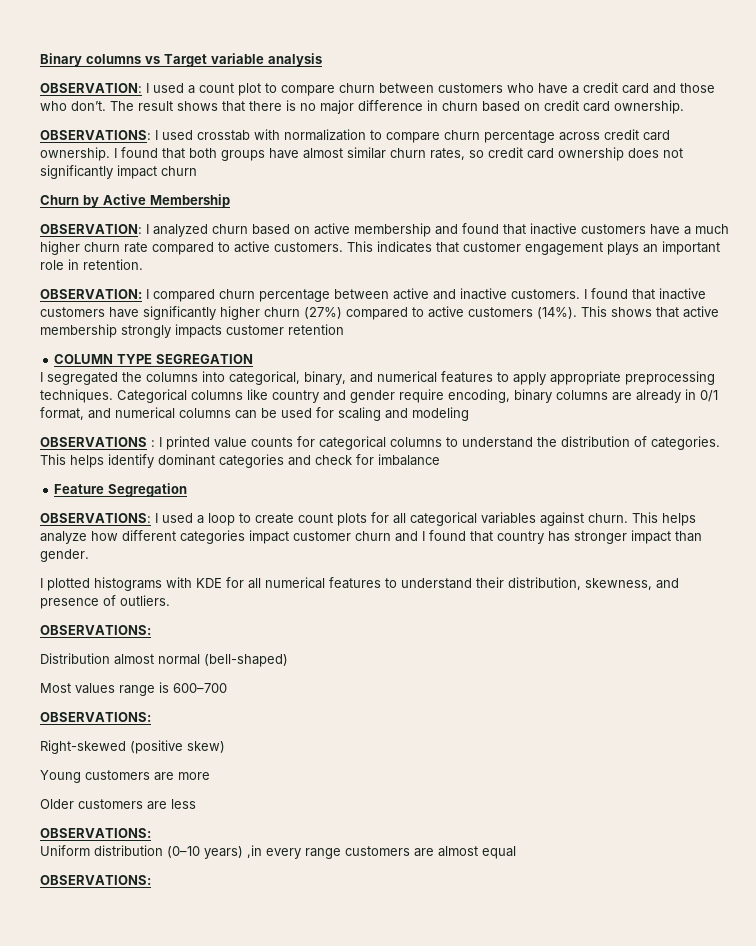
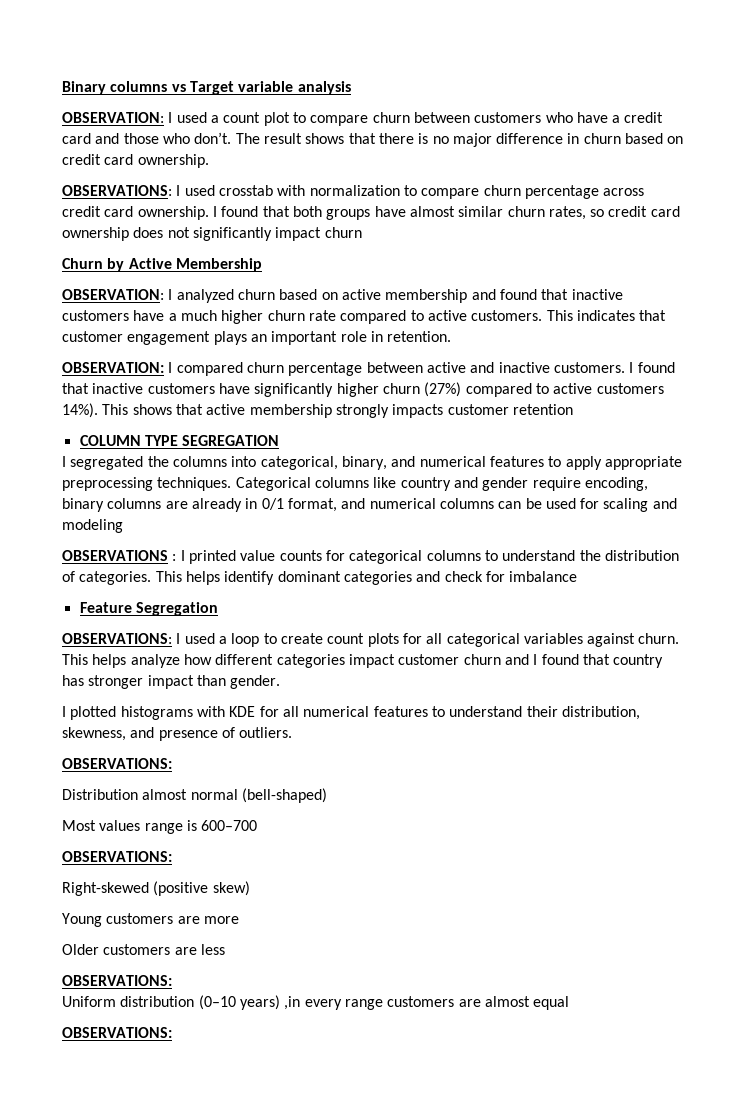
[537,307,577,319] (14%). -> [62,403,98,418] 14%).

